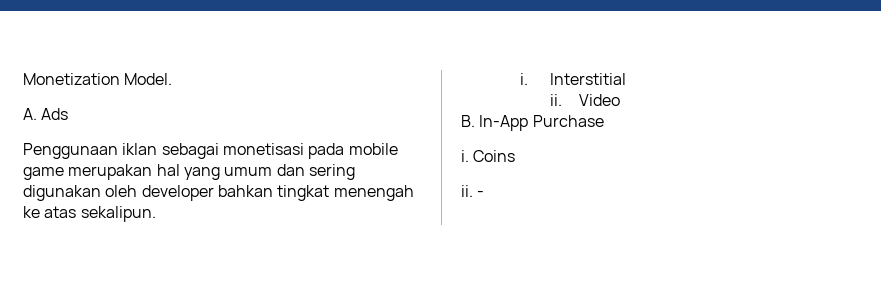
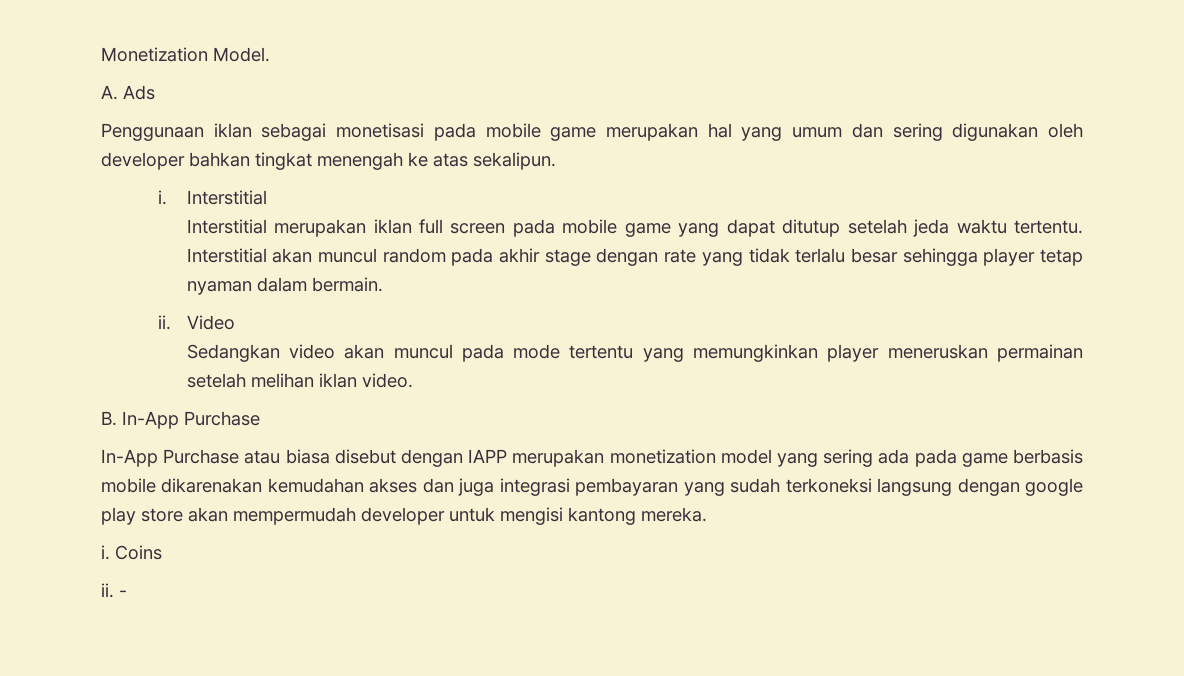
[549,94,621,106] [461,115,604,131] ii. Video // B. In-App Purchase -> [186,219,1083,237] [186,248,1084,266] [186,277,383,295] [158,315,235,330] [186,344,1083,362] [186,373,413,388] [101,411,260,429] [101,449,1084,467] [101,478,1083,496] [101,507,707,525] Interstitial merupakan iklan full screen pada mobile game yang dapat ditutup setelah jeda waktu tertentu. Interstitial akan muncul random pada akhir stage dengan rate yang tidak terlalu besar sehingga player tetap nyaman dalam bermain. // ii. Video // Sedangkan video akan muncul pada mode tertentu yang memungkinkan player meneruskan permainan setelah melihan iklan video. // B. In-App Purchase // In-App Purchase atau biasa disebut dengan IAPP merupakan monetization model yang sering ada pada game berbasis mobile dikarenakan kemudahan akses dan juga integrasi pembayaran yang sudah terkoneksi langsung dengan google play store akan mempermudah developer untuk mengisi kantong mereka.

